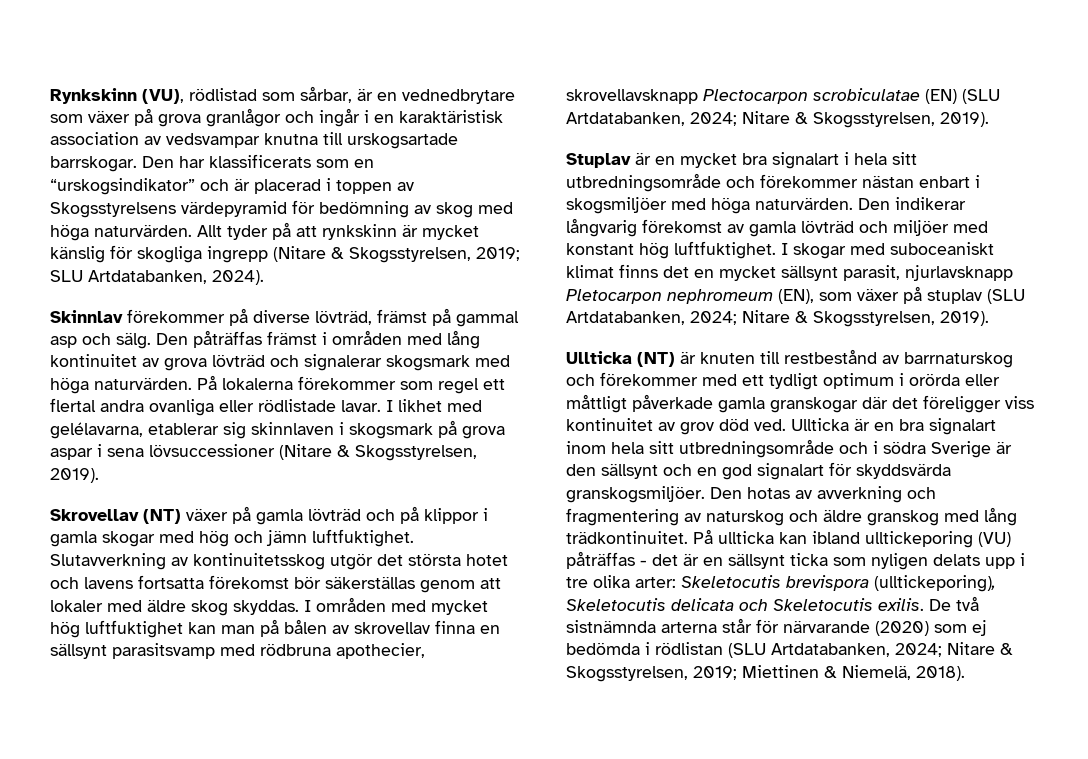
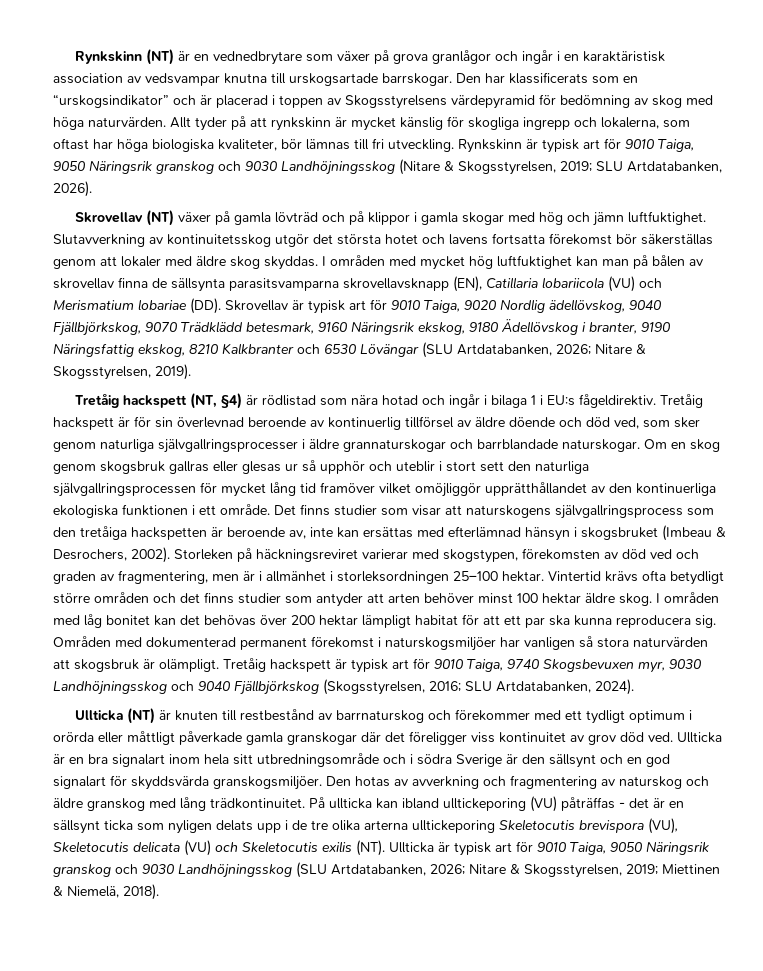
[50,86,352,104] Rynkskinn (VU), rödlistad som sårbar, -> [74,49,174,65] Rynkskinn (NT)
(268, 254) none -> [574,117,690,129] [53,138,694,153] [53,160,395,175] och lokalerna, som oftast har höga biologiska kvaliteter, bör lämnas till fri utveckling. Rynkskinn är typisk art för 9010 Taiga, 9050 Näringsrik granskog och 9030 Landhöjningsskog
[212,270,264,285] [50,308,519,327] [50,330,480,349] [50,354,510,371] [50,375,505,394] [50,398,482,416] [50,420,505,439] [50,444,477,461] [50,468,99,483] 2024). // Skinnlav förekommer på diverse lövträd, främst på gammal asp och sälg. Den påträffas främst i områden med lång kontinuitet av grova lövträd och signalerar skogsmark med höga naturvärden. På lokalerna förekommer som regel ett flertal andra ovanliga eller rödlistade lavar. I likhet med gelélavarna, etablerar sig skinnlaven i skogsmark på grova aspar i sena lövsuccessioner (Nitare & Skogsstyrelsen, 2019). -> [53,181,92,197] 2026).
[480,625,500,634] [50,643,425,659] [566,88,1000,104] [566,111,989,128] [566,152,917,169] [566,173,980,192] [566,197,966,214] [566,218,988,237] [566,241,994,259] [566,264,1013,281] [566,286,1025,304] [566,310,989,327] en sällsynt parasitsvamp med rödbruna apothecier, skrovellavsknapp Plectocarpon scrobiculatae (EN) (SLU Artdatabanken, 2024; Nitare & Skogsstyrelsen, 2019). // Stuplav är en mycket bra signalart i hela sitt utbredningsområde och förekommer nästan enbart i skogsmiljöer med höga naturvärden. Den indikerar långvarig förekomst av gamla lövträd och miljöer med konstant hög luftfuktighet. I skogar med suboceaniskt klimat finns det en mycket sällsynt parasit, njurlavsknapp Pletocarpon nephromeum (EN), som växer på stuplav (SLU Artdatabanken, 2024; Nitare & Skogsstyrelsen, 2019). -> [152,276,662,292] [53,298,661,314] [53,319,670,336] [53,342,646,358] [53,364,191,380] [74,393,703,409] [53,416,700,430] [53,439,720,453] [53,460,589,474] [53,482,716,497] [53,504,714,519] [53,525,726,541] [53,547,699,563] [53,570,724,585] [53,592,719,607] [53,614,716,628] [53,636,708,651] [53,658,701,673] [53,679,634,695] de sällsynta parasitsvamparna skrovellavsknapp (EN), Catillaria lobariicola (VU) och Merismatium lobariae (DD). Skrovellav är typisk art för 9010 Taiga, 9020 Nordlig ädellövskog, 9040 Fjällbjörkskog, 9070 Trädklädd betesmark, 9160 Näringsrik ekskog, 9180 Ädellövskog i branter, 9190 Näringsfattig ekskog, 8210 Kalkbranter och 6530 Lövängar (SLU Artdatabanken, 2026; Nitare & Skogsstyrelsen, 2019). // Tretåig hackspett (NT, §4) är rödlistad som nära hotad och ingår i bilaga 1 i EU:s fågeldirektiv. Tretåig hackspett är för sin överlevnad beroende av kontinuerlig tillförsel av äldre döende och död ved, som sker genom naturliga självgallringsprocesser i äldre grannaturskogar och barrblandade naturskogar. Om en skog genom skogsbruk gallras eller glesas ur så upphör och uteblir i stort sett den naturliga självgallringsprocessen för mycket lång tid framöver vilket omöjliggör upprätthållandet av den kontinuerliga ekologiska funktionen i ett område. Det finns studier som visar att naturskogens självgallringsprocess som den tretåiga hackspetten är beroende av, inte kan ersättas med efterlämnad hänsyn i skogsbruket (Imbeau & Desrochers, 2002). Storleken på häckningsreviret varierar med skogstypen, förekomsten av död ved och graden av fragmentering, men är i allmänhet i storleksordningen 25–100 hektar. Vintertid krävs ofta betydligt större områden och det finns studier som antyder att arten behöver minst 100 hektar äldre skog. I områden med låg bonitet kan det behövas över 200 hektar lämpligt habitat för att ett par ska kunna reproducera sig. Områden med dokumenterad permanent förekomst i naturskogsmiljöer har vanligen så stora naturvärden att skogsbruk är olämpligt. Tretåig hackspett är typisk art för 9010 Taiga, 9740 Skogsbevuxen myr, 9030 Landhöjningsskog och 9040 Fjällbjörkskog (Skogsstyrelsen, 2016; SLU Artdatabanken, 2024).
(1025, 559) none -> [292,820,307,830] de
[635,577,676,588] arter: -> [364,820,495,833] arterna ulltickeporing
[874,575,996,592] (ulltickeporing), -> [648,818,678,834] (VU),
(734, 604) none -> [184,840,211,856] (VU)
[878,596,979,611] [566,618,987,636] [566,642,942,658] exilis. De två sistnämnda arterna står för närvarande (2020) som ej bedömda i rödlistan (SLU Artdatabanken, 2024; -> [322,840,709,856] [53,862,465,878] exilis (NT). Ullticka är typisk art för 9010 Taiga, 9050 Näringsrik granskog och 9030 Landhöjningsskog (SLU Artdatabanken, 2026;

